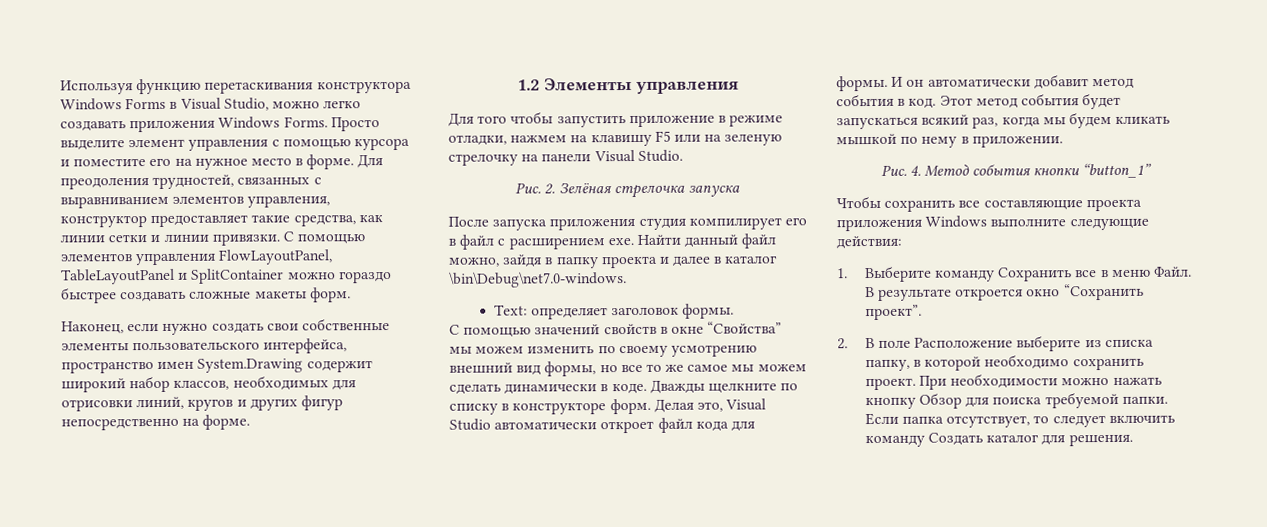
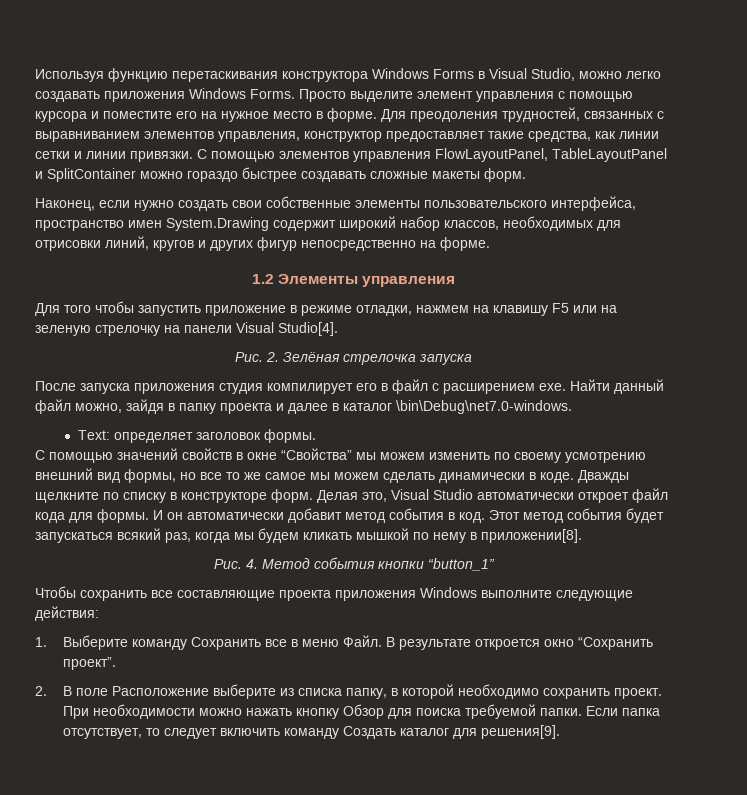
[637,149,683,162] Studio. -> [278,322,338,336] Studio[4].
[971,135,1063,148] приложении. -> [481,529,582,543] приложении[8].
[1068,433,1133,447] решения. -> [480,725,560,739] решения[9].

